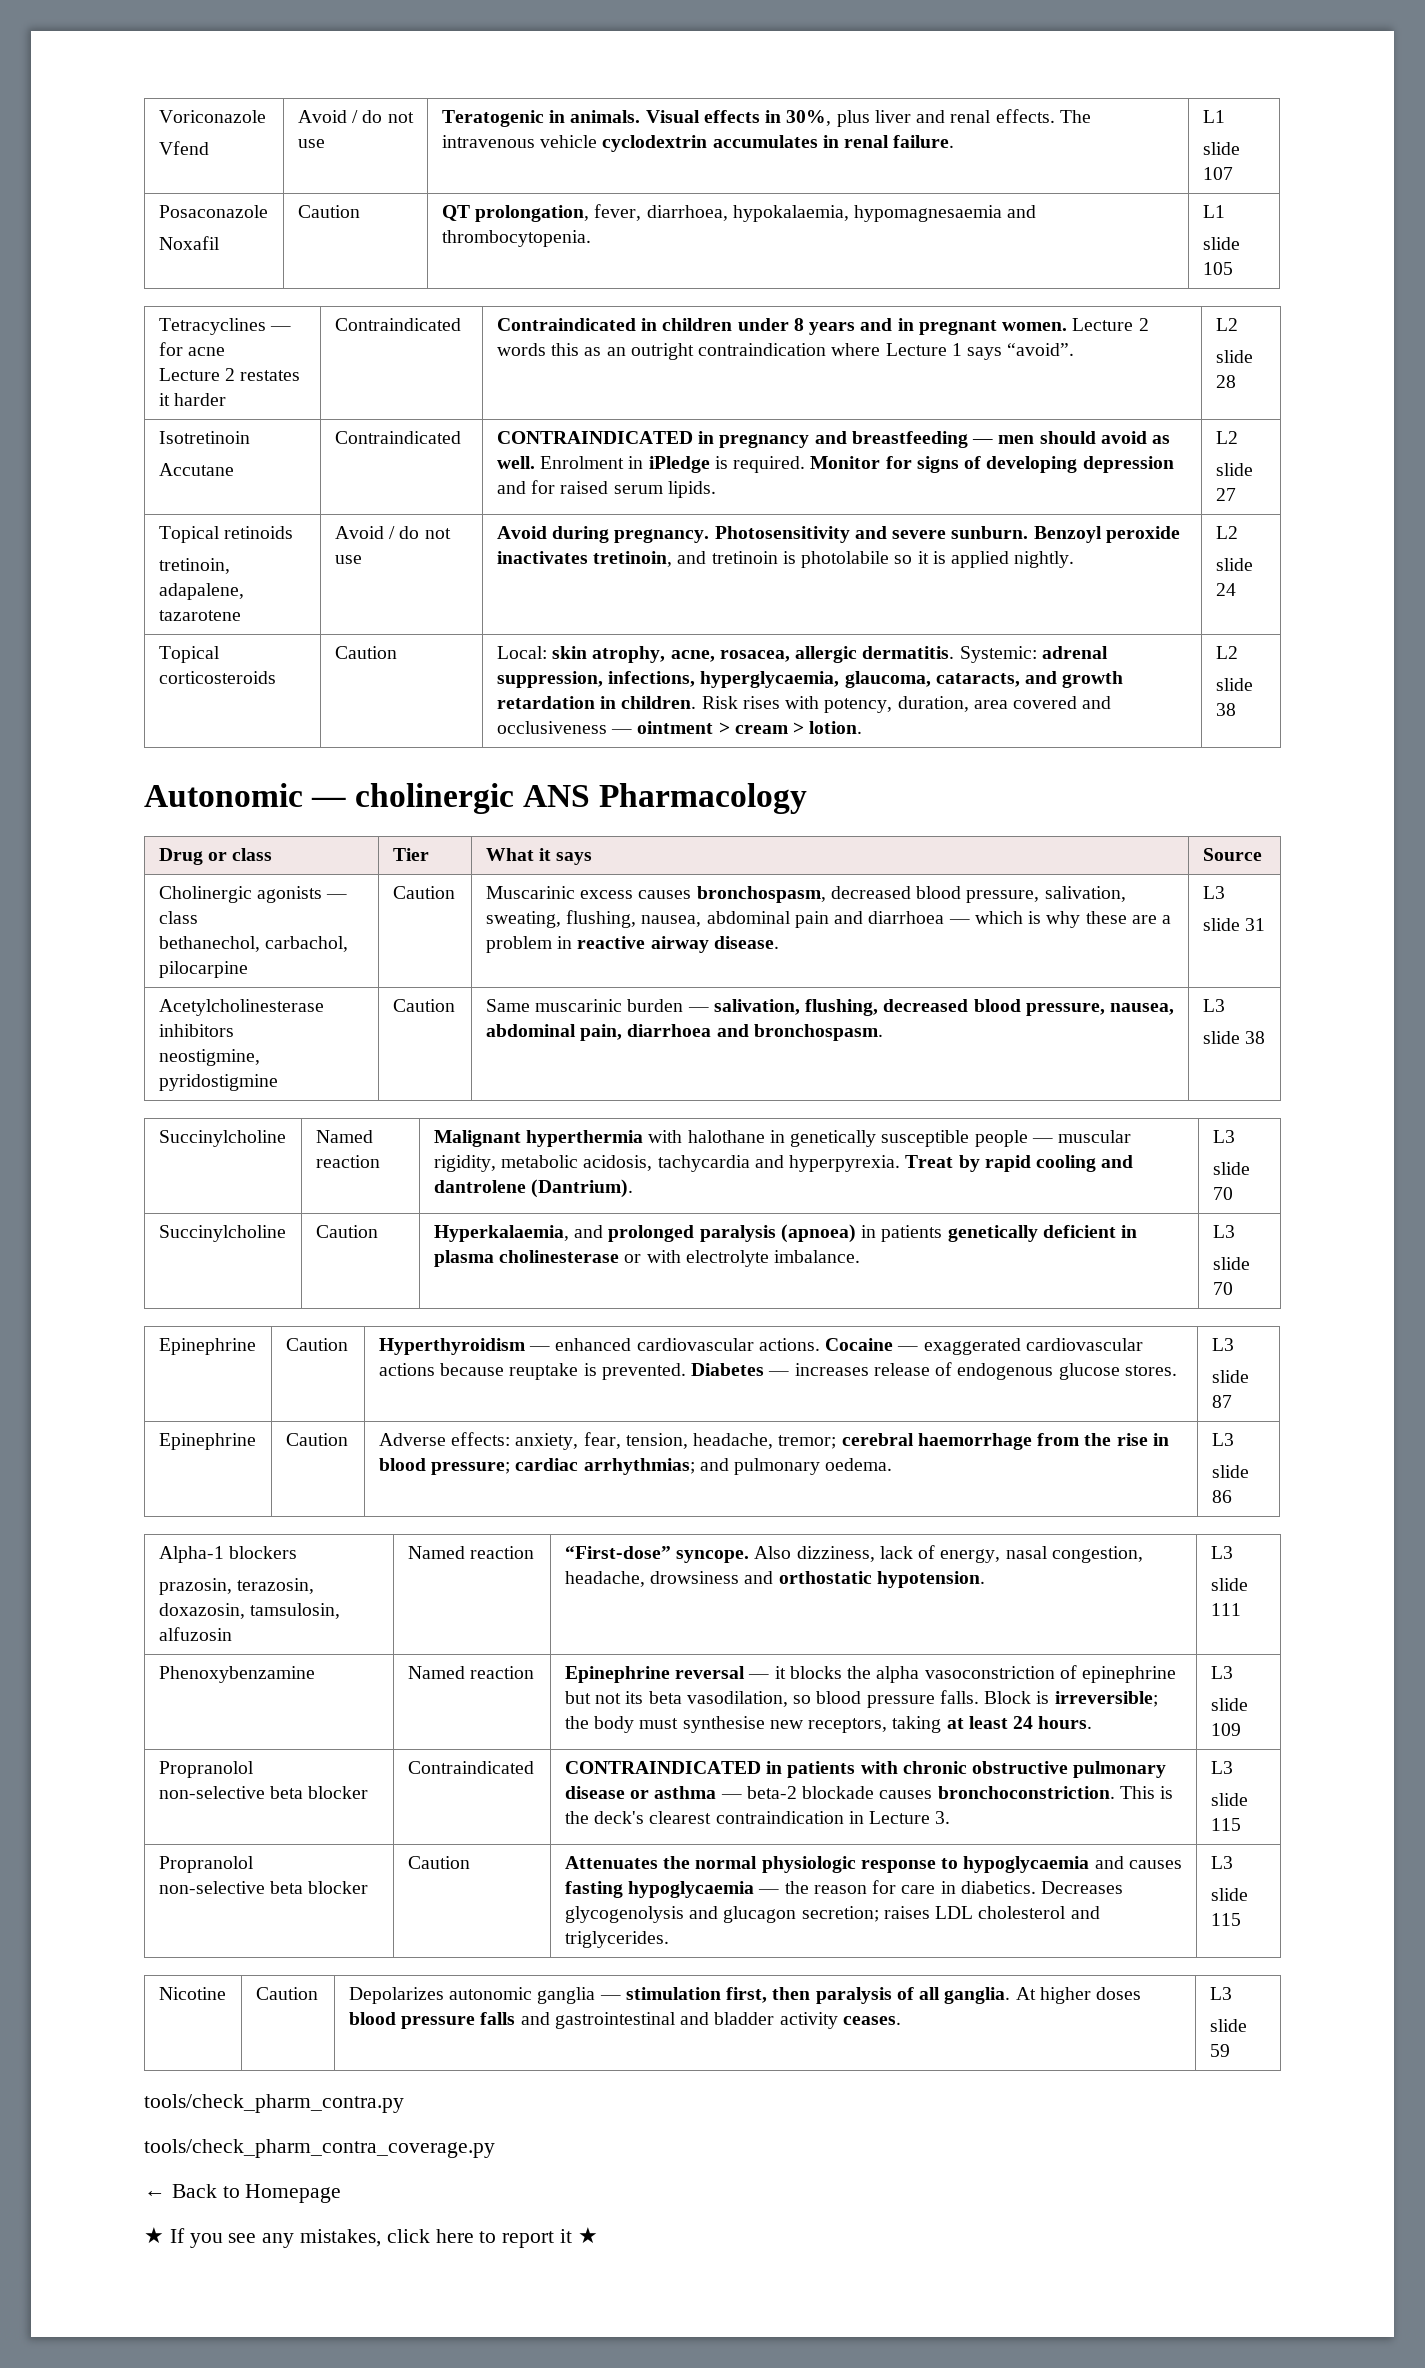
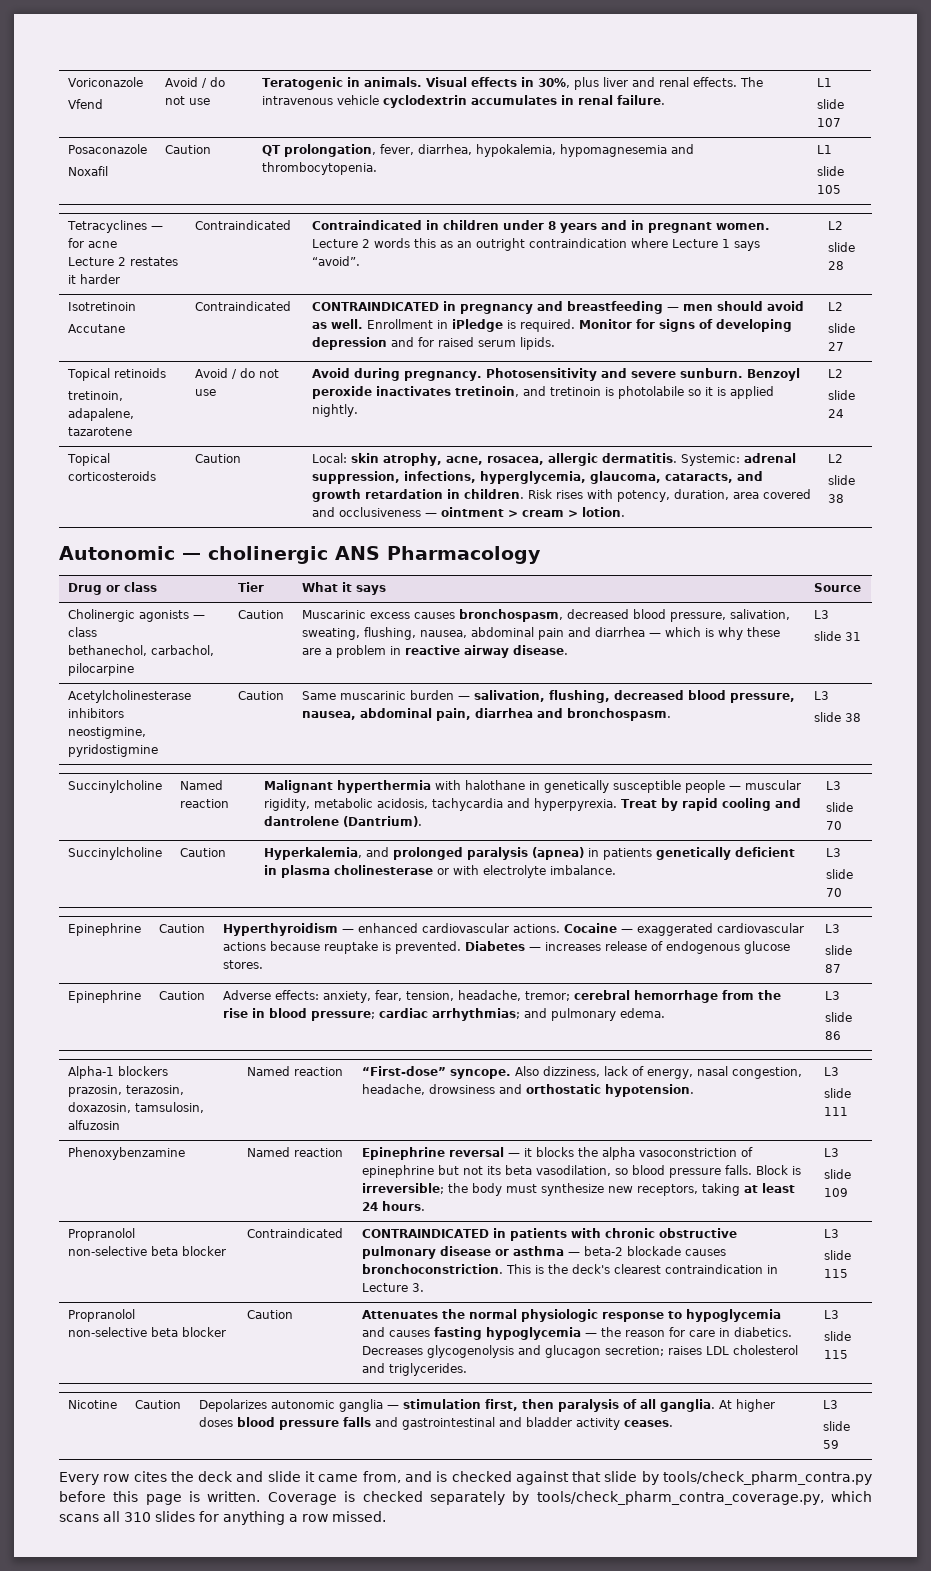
[646,205,1003,222] diarrhoea, hypokalaemia, hypomagnesaemia -> [417,144,667,157] diarrhea, hypokalemia, hypomagnesemia
[540,456,625,469] Enrolment -> [366,319,433,329] Enrollment
[700,671,840,688] hyperglycaemia, -> [479,471,586,484] hyperglycemia,
[868,911,945,924] diarrhoea -> [594,627,645,637] diarrhea
[627,1024,712,1037] diarrhoea -> [474,708,533,718] diarrhea
[433,1225,569,1242] Hyperkalaemia, -> [263,847,362,860] Hyperkalemia,
[780,1224,856,1243] (apnoea) -> [531,847,584,860] (apnea)
[917,1433,1032,1450] haemorrhage -> [633,990,718,1003] hemorrhage
[825,1458,893,1471] oedema. -> [619,1008,665,1018] edema.
[682,1716,765,1733] synthesise -> [540,1183,604,1196] synthesize
[963,1856,1090,1873] hypoglycaemia -> [685,1309,781,1322] hypoglycemia
[628,1881,755,1898] hypoglycaemia -> [485,1327,581,1340] hypoglycemia
[144,2094,404,2113] [144,2139,495,2158] [144,2184,342,2203] [144,2227,598,2248] tools/check_pharm_contra.py // tools/check_pharm_contra_coverage.py // ← Back to Homepage // ★ If you see any mistakes, click here to report it ★ -> [59,1471,872,1485] [59,1491,873,1505] [59,1511,386,1525] Every row cites the deck and slide it came from, and is checked against that slide by tools/check_pharm_contra.py before this page is written. Coverage is checked separately by tools/check_pharm_contra_coverage.py, which scans all 310 slides for anything a row missed.

